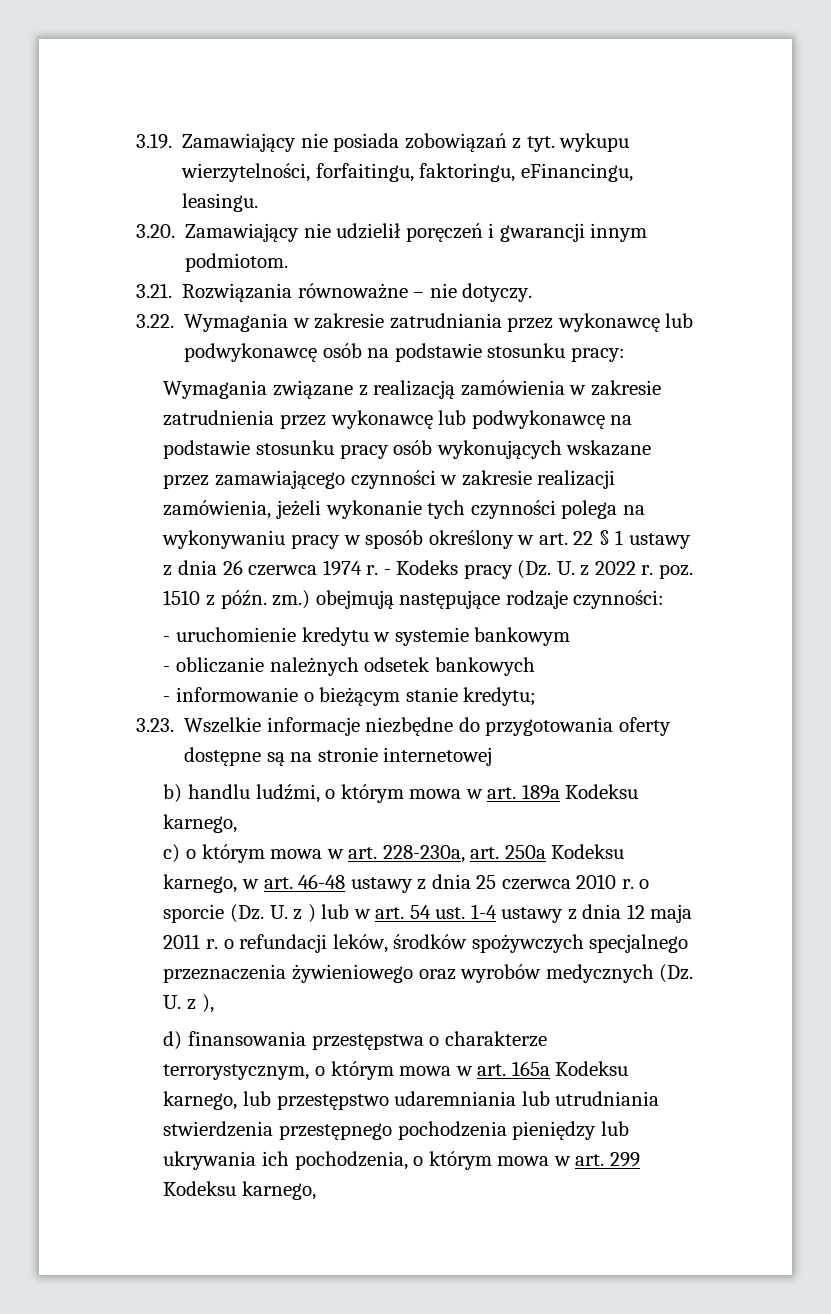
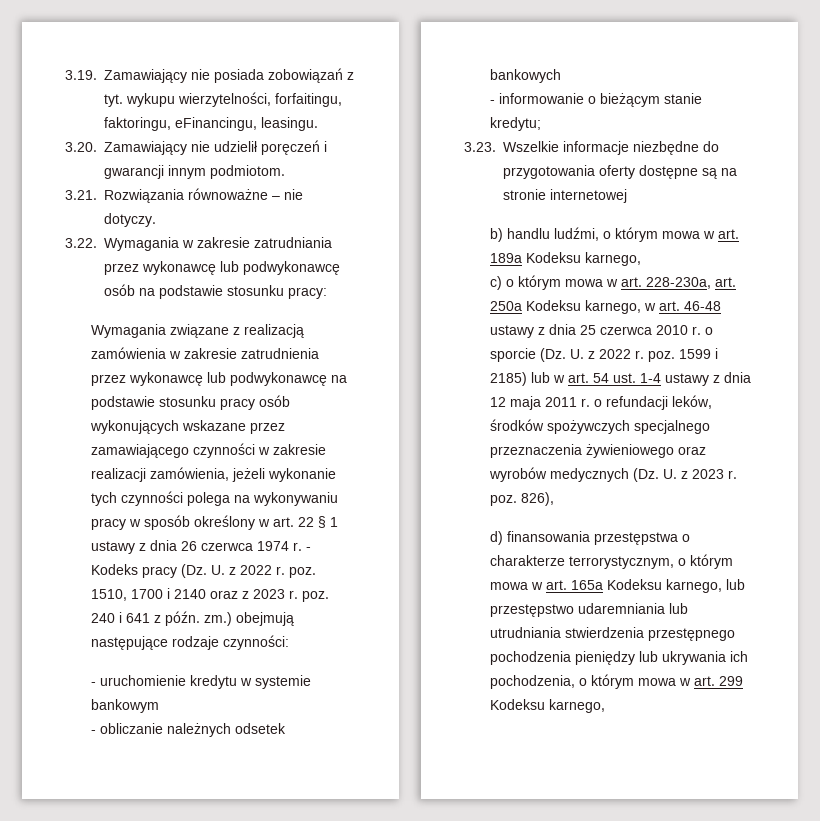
[163,590,201,605] 1510 -> [91,588,330,602] [91,612,151,623] 1510, 1700 i 2140 oraz z 2023 r. poz. 240 i 641
[307,904,316,923] ) -> [599,348,719,362] [490,372,528,386] 2022 r. poz. 1599 i 2185)
[201,994,214,1013] ), -> [692,469,738,479] [490,492,555,506] 2023 r. poz. 826),

